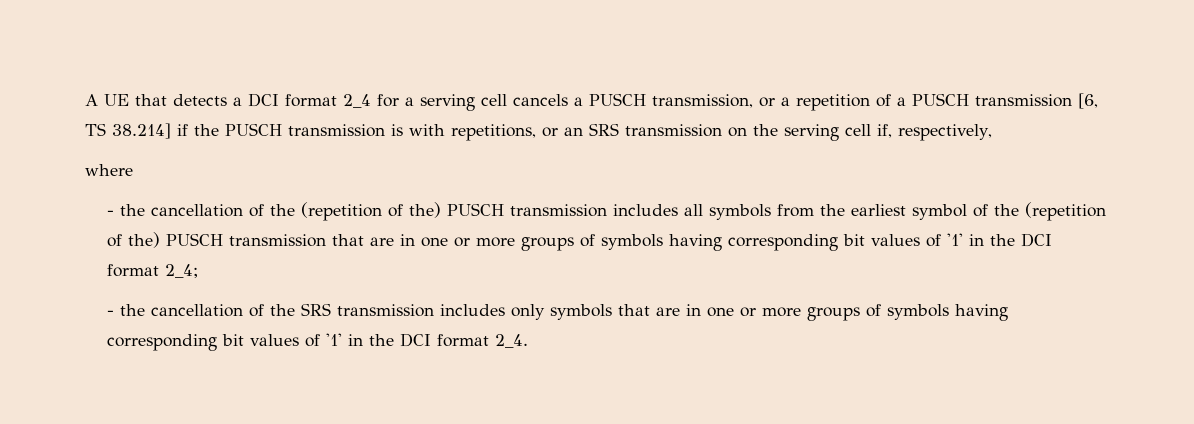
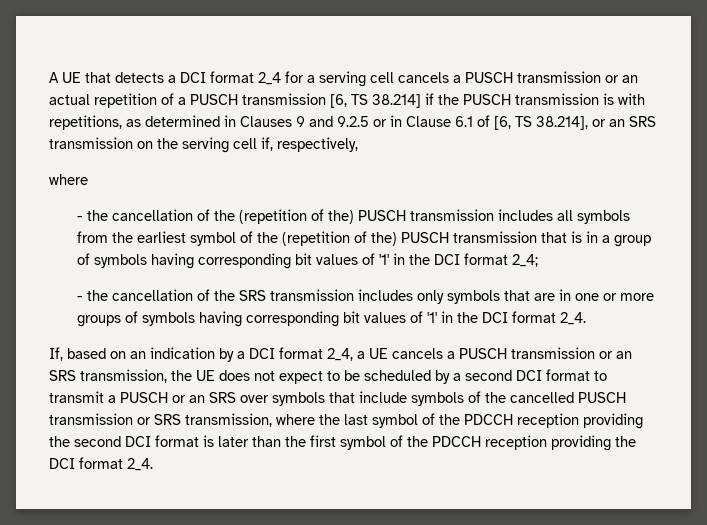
[652,94,790,108] transmission, or a -> [517,71,638,83] [49,94,90,105] transmission or an actual
(536, 132) none -> [126,115,588,130] as determined in Clauses 9 and 9.2.5 or in Clause 6.1 of [6, TS 38.214],
[370,234,575,251] are in one or more groups -> [570,231,651,247] is in a group
(529, 341) none -> [49,347,632,362] [49,369,607,384] [49,391,626,406] [49,413,643,429] [49,435,636,451] [49,457,153,471] // If, based on an indication by a DCI format 2_4, a UE cancels a PUSCH transmission or an SRS transmission, the UE does not expect to be scheduled by a second DCI format to transmit a PUSCH or an SRS over symbols that include symbols of the cancelled PUSCH transmission or SRS transmission, where the last symbol of the PDCCH reception providing the second DCI format is later than the first symbol of the PDCCH reception providing the DCI format 2_4.

